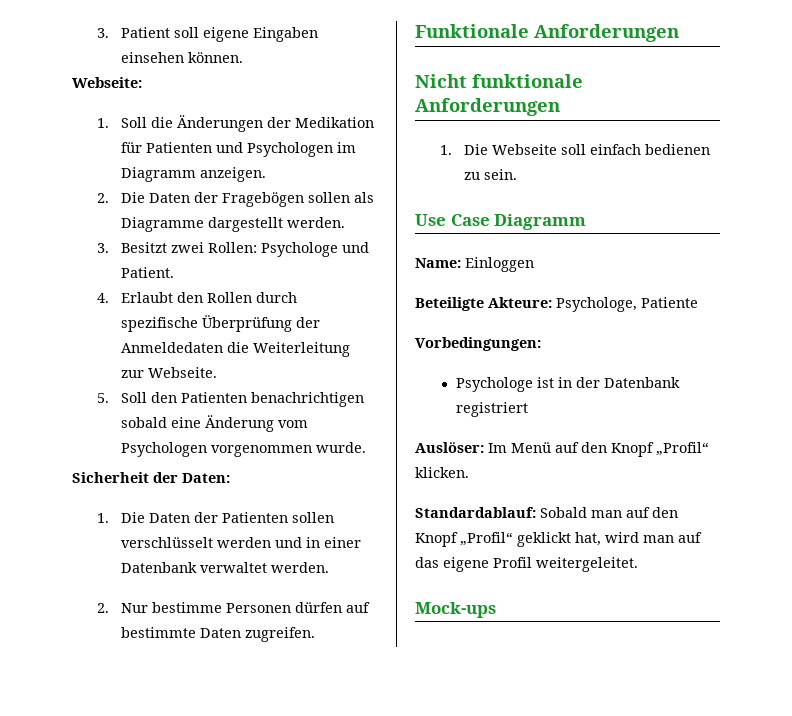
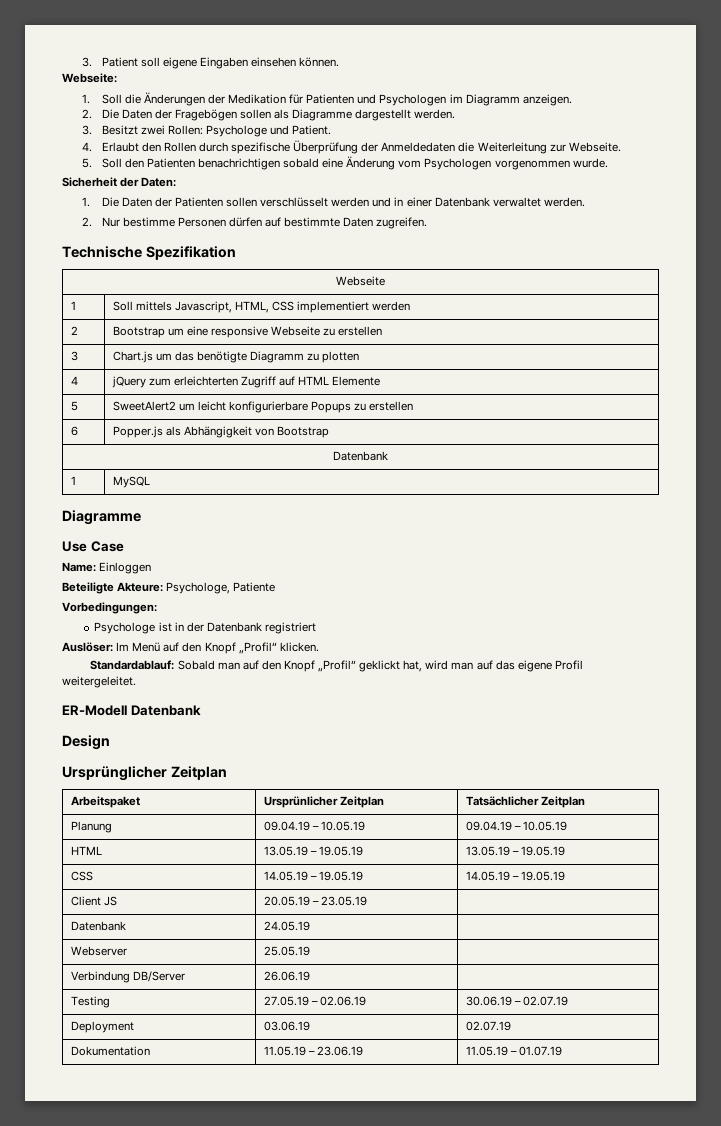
[415,24,679,42] [415,74,583,88] [415,98,560,116] [439,144,711,155] [464,169,518,180] Funktionale Anforderungen // Nicht funktionale Anforderungen // 1. Die Webseite soll einfach bedienen zu sein. -> [62,246,236,260] [336,276,385,286] [70,301,76,310] [112,301,411,313] [70,326,78,335] [112,326,383,338] [70,351,78,361] [112,351,360,363] [70,376,78,385] [111,376,381,388] [70,401,78,411] [112,401,414,413] [70,426,78,436] [112,426,330,438] [333,451,388,461] [70,476,76,485] [112,476,150,488] [62,510,141,525] Technische Spezifikation // Webseite // 1 | Soll mittels Javascript, HTML, CSS implementiert werden // 2 | Bootstrap um eine responsive Webseite zu erstellen // 3 | Chart.js um das benötigte Diagramm zu plotten // 4 | jQuery zum erleichterten Zugriff auf HTML Elemente // 5 | SweetAlert2 um leicht konfigurierbare Popups zu erstellen // 6 | Popper.js als Abhängigkeit von Bootstrap // Datenbank // 1 | MySQL // Diagramme
[494,214,587,230] Diagramm -> (124, 546) none
[415,602,496,618] Mock-ups -> [62,705,201,716] [62,735,110,750] [62,766,227,781] [70,796,140,808] [263,796,384,808] [465,796,585,808] [70,821,112,833] [263,821,365,831] [465,821,567,831] [70,846,102,855] [263,846,363,856] [465,846,565,856] [70,871,93,881] [263,871,363,881] [465,871,565,881] [70,896,117,906] [263,896,367,906] [70,921,126,931] [263,921,310,931] [70,946,127,956] [263,946,310,956] [70,971,185,983] [263,971,310,981] [70,996,110,1008] [263,996,366,1006] [465,996,568,1006] [70,1021,134,1033] [263,1021,310,1031] [465,1021,511,1031] [70,1046,150,1056] [263,1046,363,1056] [465,1046,562,1056] ER-Modell Datenbank // Design // Ursprünglicher Zeitplan // Arbeitspaket | Ursprünlicher Zeitplan | Tatsächlicher Zeitplan // Planung | 09.04.19 – 10.05.19 | 09.04.19 – 10.05.19 // HTML | 13.05.19 – 19.05.19 | 13.05.19 – 19.05.19 // CSS | 14.05.19 – 19.05.19 | 14.05.19 – 19.05.19 // Client JS | 20.05.19 – 23.05.19 | // Datenbank | 24.05.19 | // Webserver | 25.05.19 | // Verbindung DB/Server | 26.06.19 | // Testing | 27.05.19 – 02.06.19 | 30.06.19 – 02.07.19 // Deployment | 03.06.19 | 02.07.19 // Dokumentation | 11.05.19 – 23.06.19 | 11.05.19 – 01.07.19

